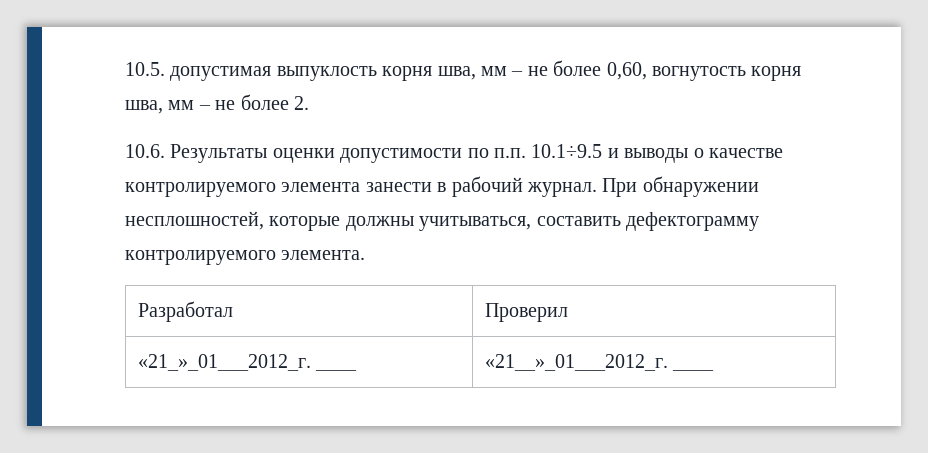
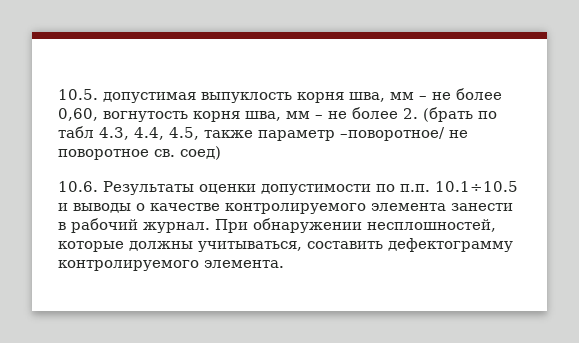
(309, 103) none -> [423,107,497,122] [58,126,468,141] [58,146,221,160] (брать по табл 4.3, 4.4, 4.5, также параметр –поворотное/ не поворотное св. соед)
[531,144,603,158] 10.1÷9.5 -> [435,181,518,192] 10.1÷10.5
[138,301,234,322] [485,303,569,322] [138,354,358,371] [485,354,715,371] // Разработал | Проверил // «21_»_01___2012_г. ____ | «21__»_01___2012_г. ____ -> (284, 264) none

